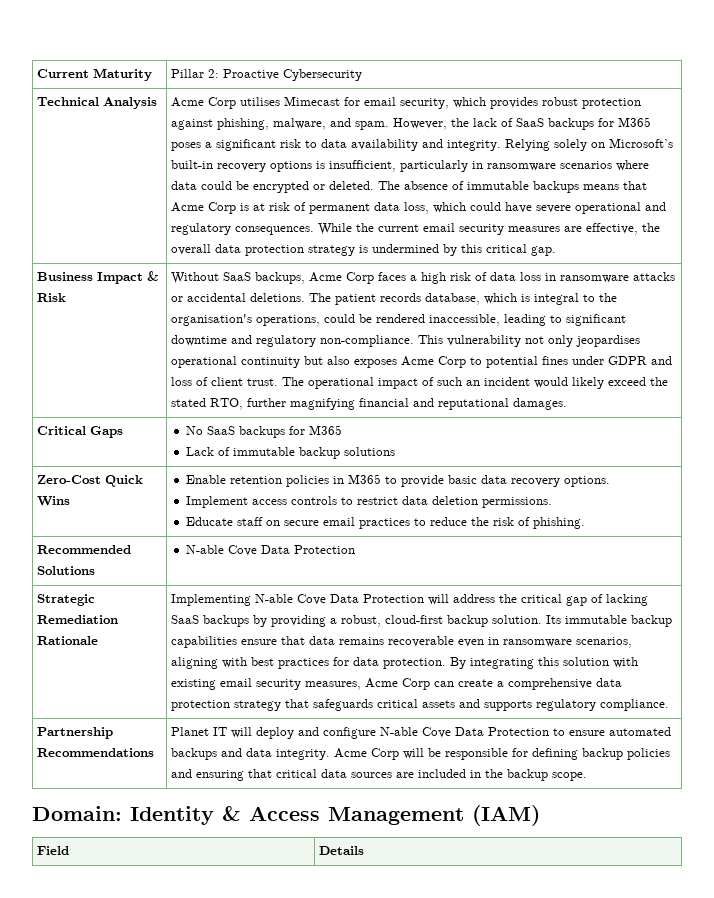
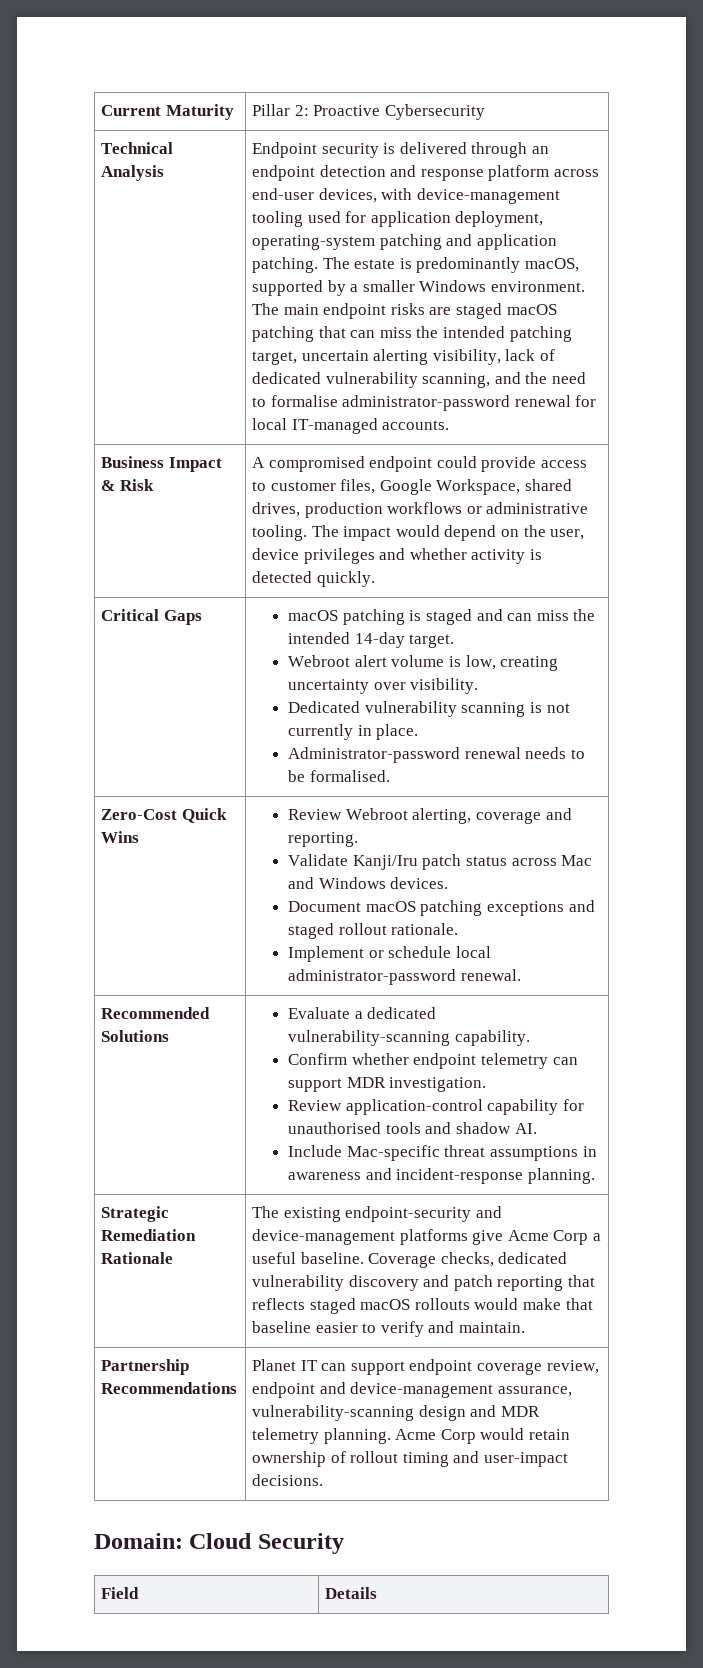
[171,96,642,109] [171,117,652,130] [171,138,674,151] [171,160,650,172] [171,181,648,193] [171,202,667,214] [171,223,661,235] [171,244,557,256] [37,271,160,284] [37,293,67,302] [171,272,676,284] [171,293,618,305] [171,314,627,326] [171,335,641,347] [171,356,673,368] [171,377,669,389] [171,398,568,410] [37,426,124,438] [185,425,342,438] [185,447,395,459] [37,475,144,487] [37,496,71,506] [185,474,610,487] [185,496,552,508] [185,517,585,529] [37,545,132,554] [37,566,96,575] [185,545,355,556] [37,594,96,606] [37,615,119,624] [37,636,99,645] [171,594,649,606] [171,615,673,627] [171,636,633,648] [171,657,639,669] [171,678,623,690] [171,699,670,711] [37,727,114,739] [37,748,155,757] [171,727,672,739] [171,748,671,760] [171,769,588,781] [32,805,540,826] Acme Corp utilises Mimecast for email security, which provides robust protection against phishing, malware, and spam. However, the lack of SaaS backups for M365 poses a significant risk to data availability and integrity. Relying solely on Microsoft’s built-in recovery options is insufficient, particularly in ransomware scenarios where data could be encrypted or deleted. The absence of immutable backups means that Acme Corp is at risk of permanent data loss, which could have severe operational and regulatory consequences. While the current email security measures are effective, the overall data protection strategy is undermined by this critical gap. // Business Impact & Risk | Without SaaS backups, Acme Corp faces a high risk of data loss in ransomware attacks or accidental deletions. The patient records database, which is integral to the organisation's operations, could be rendered inaccessible, leading to significant downtime and regulatory non-compliance. This vulnerability not only jeopardises operational continuity but also exposes Acme Corp to potential fines under GDPR and loss of client trust. The operational impact of such an incident would likely exceed the stated RTO, further magnifying financial and reputational damages. // Critical Gaps | No SaaS backups for M365 // Lack of immutable backup solutions // Zero-Cost Quick Wins | Enable retention policies in M365 to provide basic data recovery options. // Implement access controls to restrict data deletion permissions. // Educate staff on secure email practices to reduce the risk of phishing. // Recommended Solutions | N-able Cove Data Protection // Strategic Remediation Rationale | Implementing N-able Cove Data Protection will address the critical gap of lacking SaaS backups by providing a robust, cloud-first backup solution. Its immutable backup capabilities ensure that data remains recoverable even in ransomware scenarios, aligning with best practices for data protection. By integrating this solution with existing email security measures, Acme Corp can create a comprehensive data protection strategy that safeguards critical assets and supports regulatory compliance. // Partnership Recommendations | Planet IT will deploy and configure N-able Cove Data Protection to ensure automated backups and data integrity. Acme Corp will be responsible for defining backup policies and ensuring that critical data sources are included in the backup scope. // Domain: Identity & Access Management (IAM) -> [252,142,550,158] [252,165,600,181] [252,188,560,204] [252,211,544,227] [252,234,557,250] [252,257,580,273] [252,280,586,296] [252,303,557,319] [252,326,572,342] [252,349,556,365] [252,372,587,388] [252,395,597,411] [252,418,450,434] [101,456,222,472] [101,479,154,491] [252,456,588,472] [252,479,573,495] [252,502,589,518] [252,525,585,541] [252,548,543,564] [252,571,375,587] [101,609,202,625] [288,609,596,625] [288,632,455,648] [288,655,559,671] [288,678,479,694] [288,701,570,717] [288,724,419,740] [288,747,586,763] [288,770,390,782] [101,808,227,823] [101,831,140,843] [288,808,572,824] [288,832,359,847] [288,854,593,870] [288,877,449,889] [288,900,595,916] [288,923,459,939] [288,946,492,962] [288,969,521,985] [101,1007,211,1019] [101,1030,170,1042] [288,1007,437,1019] [288,1030,530,1046] [288,1053,578,1069] [288,1077,487,1092] [288,1099,585,1115] [288,1122,537,1134] [288,1145,597,1161] [288,1168,596,1184] [101,1206,170,1222] [101,1229,197,1241] [101,1252,174,1264] [252,1206,502,1222] [252,1229,602,1245] [252,1252,568,1268] [252,1275,596,1291] [252,1298,593,1314] [252,1321,526,1337] [101,1359,190,1375] [101,1382,238,1394] [252,1359,599,1375] [252,1382,572,1398] [252,1405,540,1421] [252,1428,571,1444] [252,1451,569,1467] [252,1474,324,1486] [94,1533,344,1554] Endpoint security is delivered through an endpoint detection and response platform across end-user devices, with device-management tooling used for application deployment, operating-system patching and application patching. The estate is predominantly macOS, supported by a smaller Windows environment. The main endpoint risks are staged macOS patching that can miss the intended patching target, uncertain alerting visibility, lack of dedicated vulnerability scanning, and the need to formalise administrator-password renewal for local IT-managed accounts. // Business Impact & Risk | A compromised endpoint could provide access to customer files, Google Workspace, shared drives, production workflows or administrative tooling. The impact would depend on the user, device privileges and whether activity is detected quickly. // Critical Gaps | macOS patching is staged and can miss the intended 14-day target. // Webroot alert volume is low, creating uncertainty over visibility. // Dedicated vulnerability scanning is not currently in place. // Administrator-password renewal needs to be formalised. // Zero-Cost Quick Wins | Review Webroot alerting, coverage and reporting. // Validate Kanji/Iru patch status across Mac and Windows devices. // Document macOS patching exceptions and staged rollout rationale. // Implement or schedule local administrator-password renewal. // Recommended Solutions | Evaluate a dedicated vulnerability-scanning capability. // Confirm whether endpoint telemetry can support MDR investigation. // Review application-control capability for unauthorised tools and shadow AI. // Include Mac-specific threat assumptions in awareness and incident-response planning. // Strategic Remediation Rationale | The existing endpoint-security and device-management platforms give Acme Corp a useful baseline. Coverage checks, dedicated vulnerability discovery and patch reporting that reflects staged macOS rollouts would make that baseline easier to verify and maintain. // Partnership Recommendations | Planet IT can support endpoint coverage review, endpoint and device-management assurance, vulnerability-scanning design and MDR telemetry planning. Acme Corp would retain ownership of rollout timing and user-impact decisions. // Domain: Cloud Security

